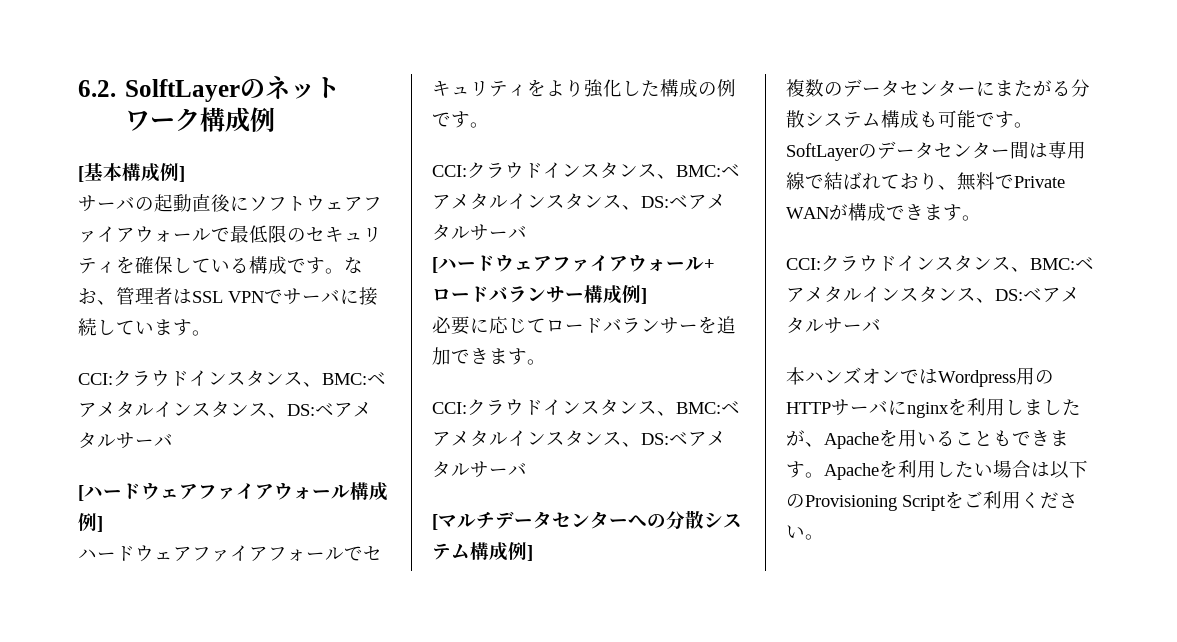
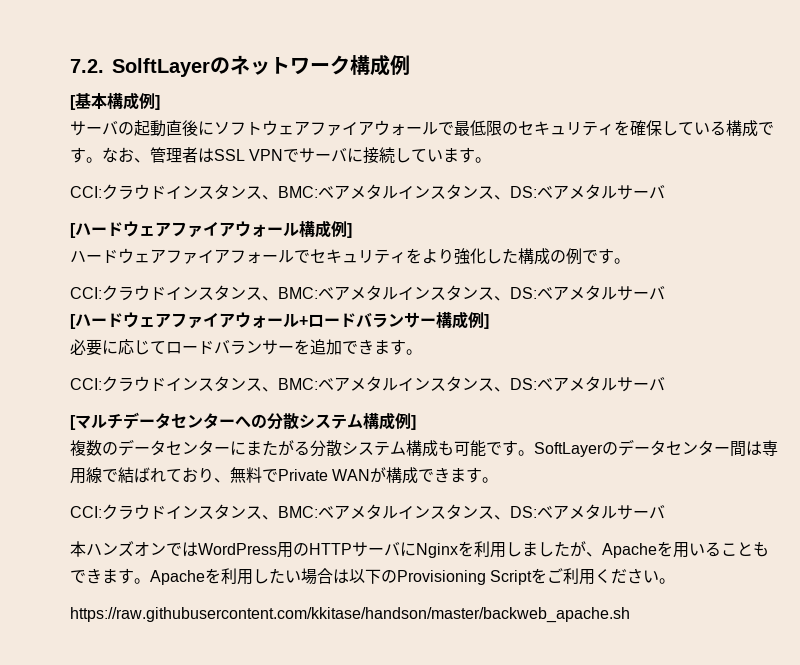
[78,80,116,97] 6.2. -> [70,59,104,73] 7.2.
[938,370,1016,387] Wordpress -> [198,543,277,555] WordPress
[907,402,949,418] nginx -> [416,543,458,558] Nginx
(824, 537) none -> [70,607,630,623] // https://raw.githubusercontent.com/kkitase/handson/master/backweb_apache.sh

